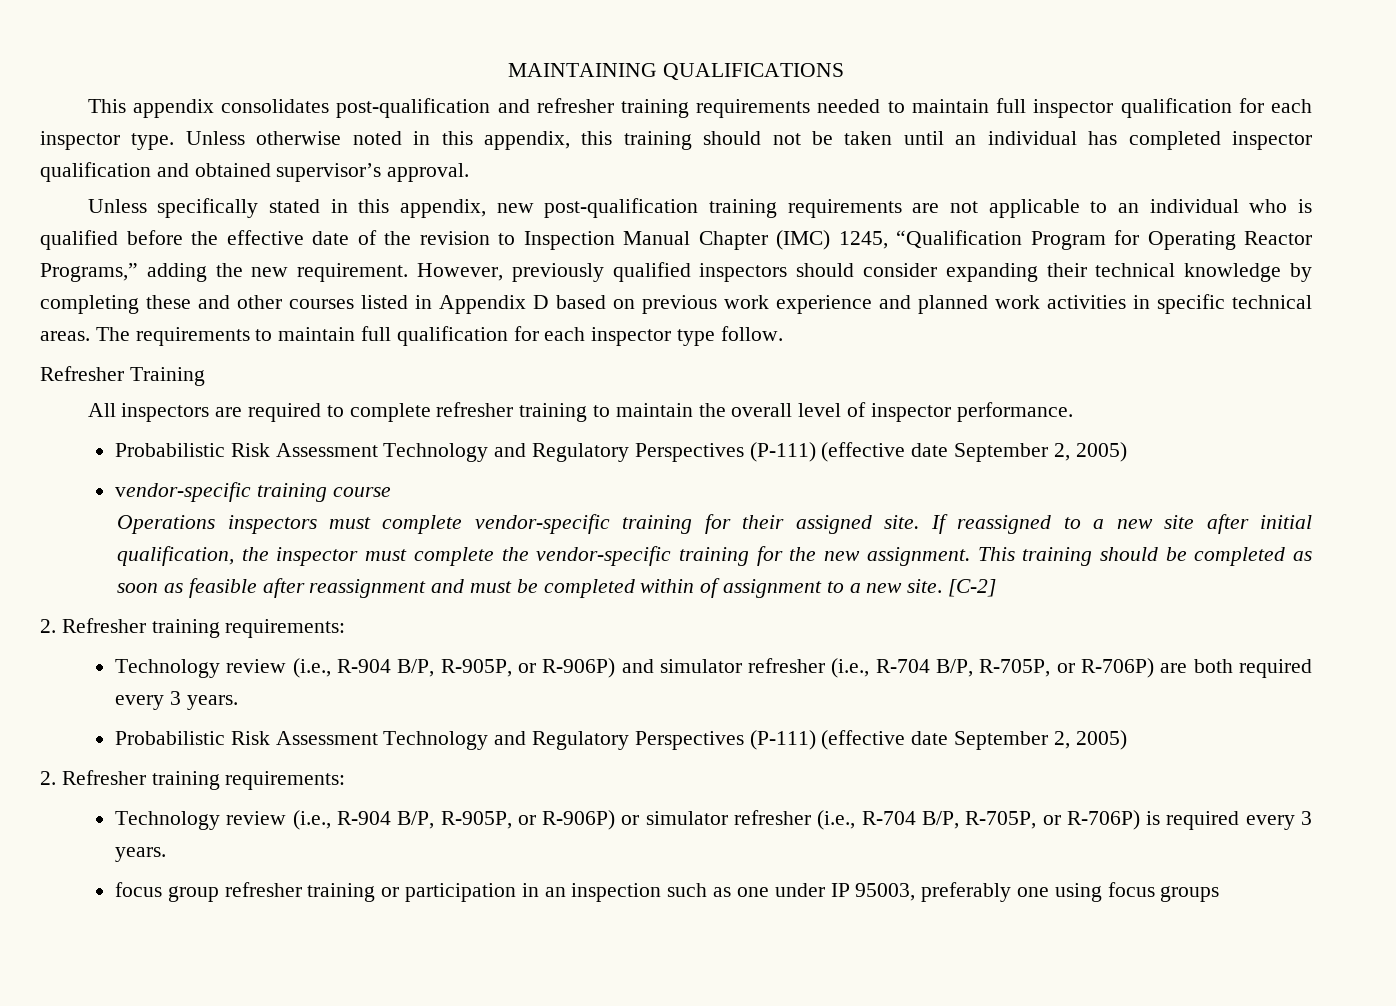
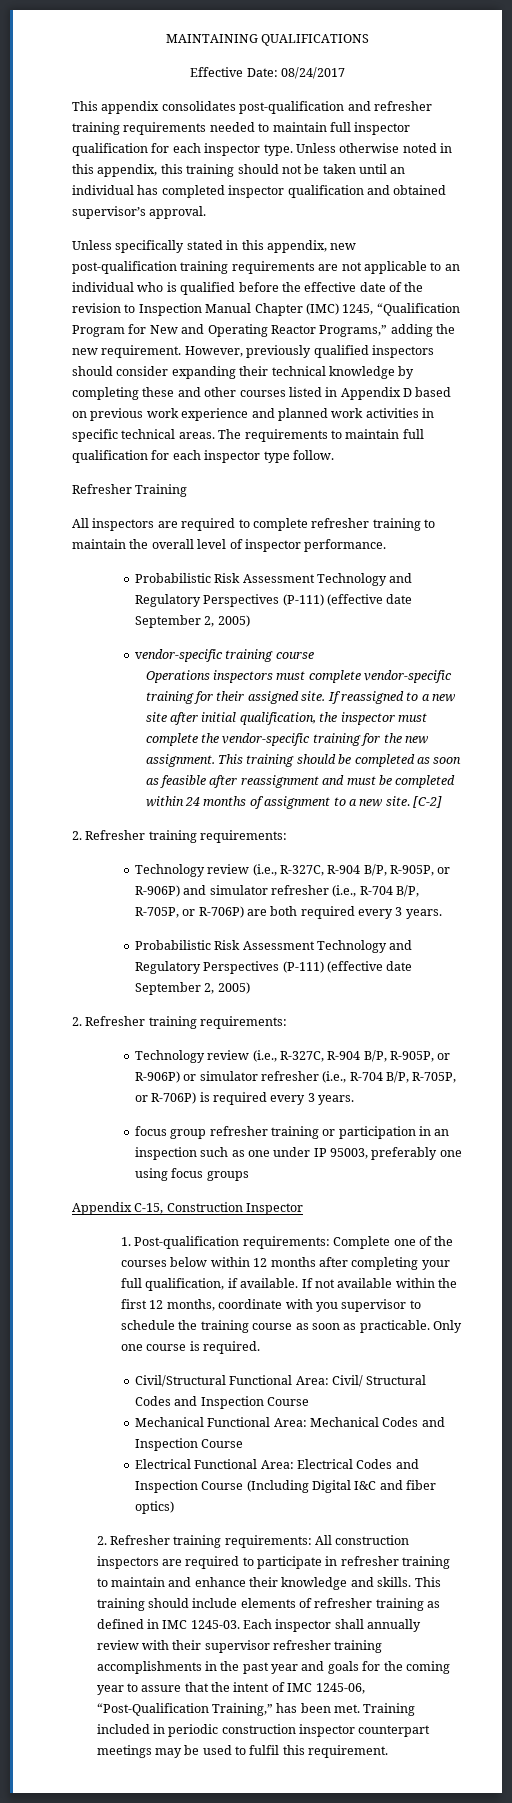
(844, 71) none -> [190,67,345,79] // Effective Date: 08/24/2017
(1139, 237) none -> [149,324,205,334] New and
(695, 586) none -> [185,796,247,806] 24 months
(331, 668) none -> [279,865,324,876] R-327C,
(331, 820) none -> [279,1051,324,1062] R-327C,
(1220, 894) none -> [72,1202,304,1215] [121,1236,454,1249] [121,1257,450,1270] [121,1278,458,1291] [121,1299,421,1312] [121,1320,463,1333] [121,1341,261,1354] [134,1375,427,1387] [134,1396,309,1409] [134,1417,445,1427] [134,1438,244,1451] [134,1459,419,1469] [134,1480,437,1493] [134,1501,174,1514] [96,1535,410,1548] [96,1556,451,1569] [96,1577,441,1590] [96,1598,441,1611] [96,1619,422,1632] [96,1640,383,1653] [96,1661,450,1674] [96,1682,365,1695] [96,1703,416,1716] [96,1724,431,1737] [96,1745,389,1758] // Appendix C-15, Construction Inspector // 1. Post-qualification requirements: Complete one of the courses below within 12 months after completing your full qualification, if available. If not available within the first 12 months, coordinate with you supervisor to schedule the training course as soon as practicable. Only one course is required. // Civil/Structural Functional Area: Civil/ Structural Codes and Inspection Course // Mechanical Functional Area: Mechanical Codes and Inspection Course // Electrical Functional Area: Electrical Codes and Inspection Course (Including Digital I&C and fiber optics) // 2. Refresher training requirements: All construction inspectors are required to participate in refresher training to maintain and enhance their knowledge and skills. This training should include elements of refresher training as defined in IMC 1245-03. Each inspector shall annually review with their supervisor refresher training accomplishments in the past year and goals for the coming year to assure that the intent of IMC 1245-06, “Post-Qualification Training,” has been met. Training included in periodic construction inspector counterpart meetings may be used to fulfil this requirement.

